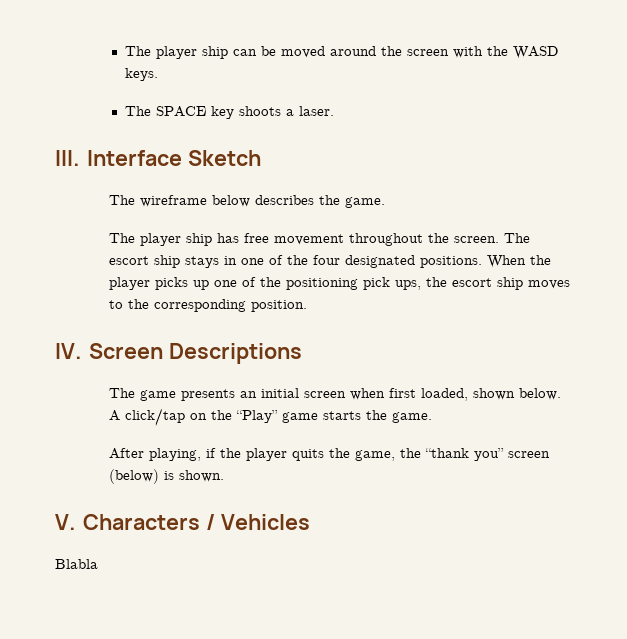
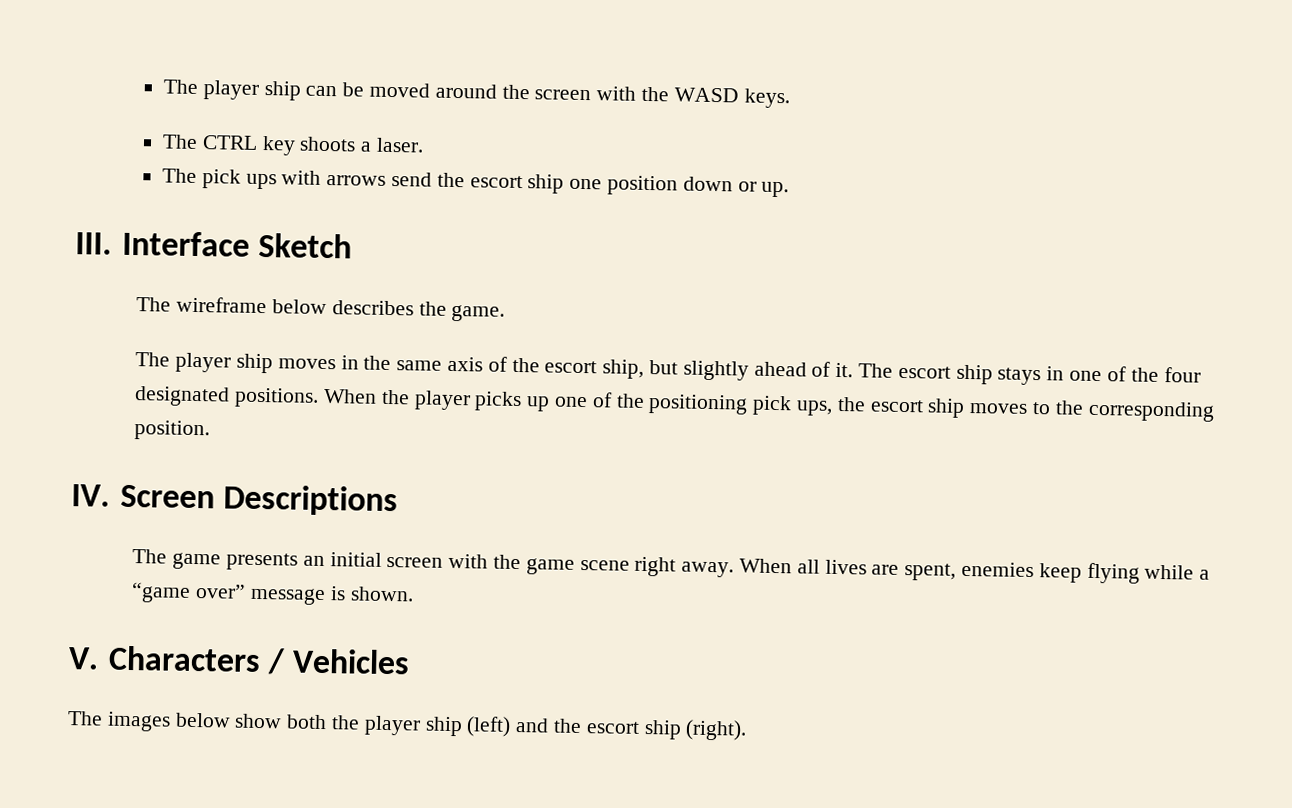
[156,106,207,117] SPACE -> [201,135,258,150] CTRL
(335, 111) none -> [162,168,790,198] // The pick ups with arrows send the escort ship one position down or up.
[217,233,500,246] has free movement throughout the screen. -> [277,355,854,381] moves in the same axis of the escort ship, but slightly ahead of it.
[350,388,562,401] [109,408,433,426] [109,448,551,461] [109,469,160,484] when first loaded, shown below. A click/tap on the “Play” game starts the game. // After playing, if the player quits the game, the “thank you” screen (below) -> [448,553,1211,584] [131,582,326,606] with the game scene right away. When all lives are spent, enemies keep flying while a “game over” message
[55,559,98,569] Blabla -> [67,711,748,741] The images below show both the player ship (left) and the escort ship (right).

